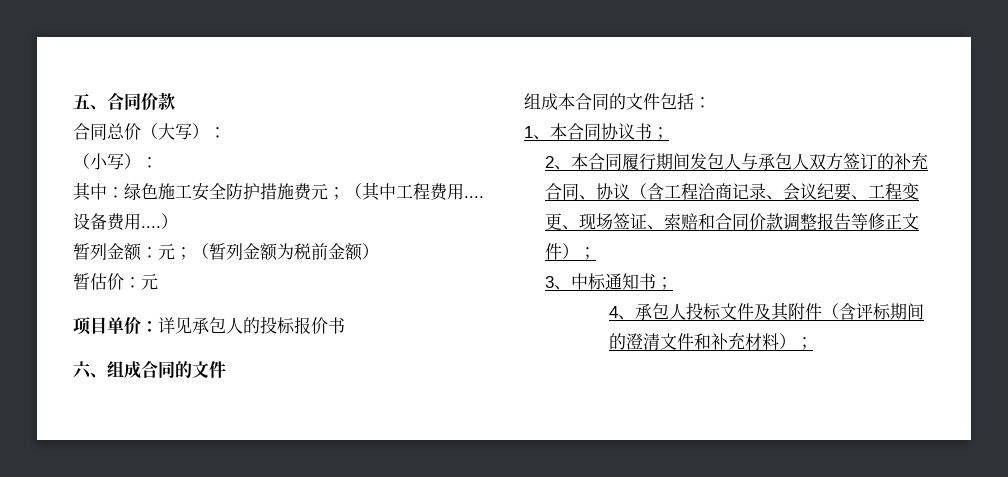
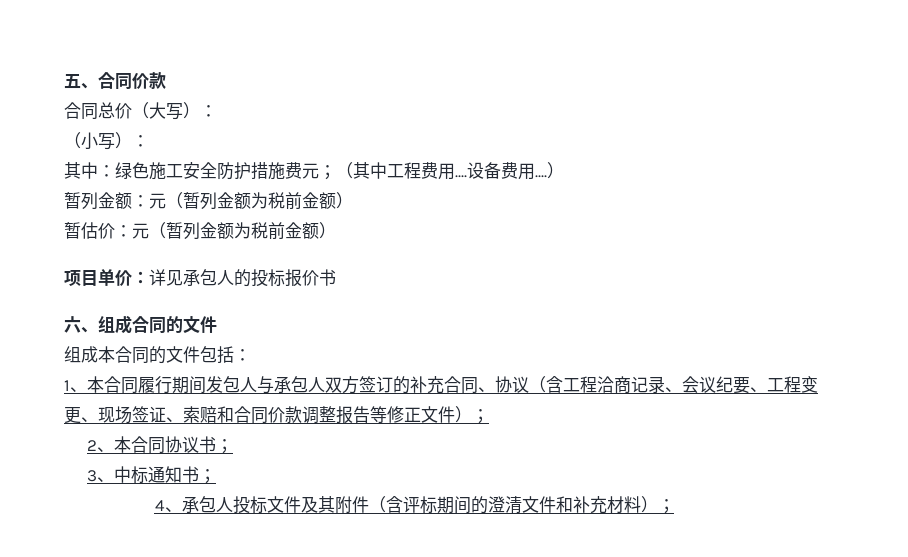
[175,247,192,260] ； -> (166, 201) none
(158, 281) none -> [149,222,336,240] （暂列金额为税前金额）
[601,123,669,140] [545,153,623,170] 协议书； // 2、本合同 -> (138, 385) none
(597, 253) none -> [86,436,233,454] // 2、本合同协议书；

